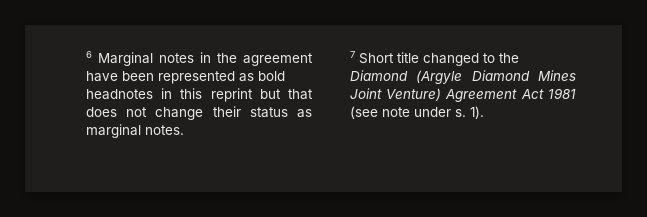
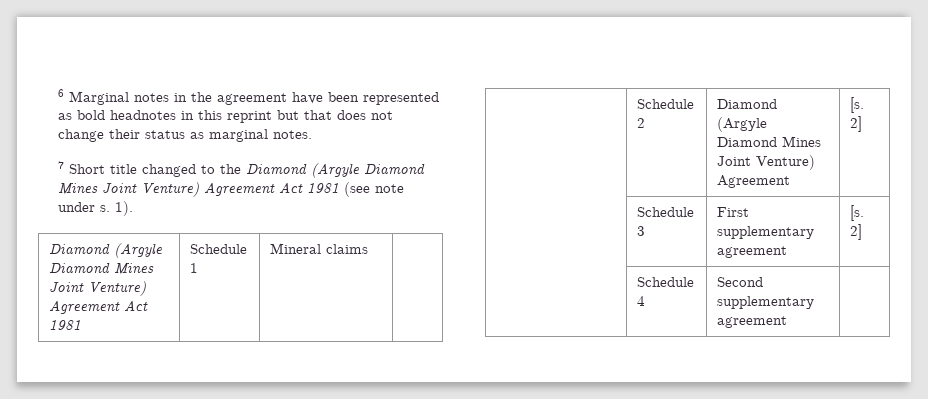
(484, 112) none -> [48,243,163,258] [48,262,154,274] [48,281,146,296] [48,300,148,314] [48,320,81,330] [189,244,247,254] [189,263,198,273] [269,243,368,254] [636,99,694,109] [636,118,645,128] [716,99,777,109] [716,117,767,132] [716,136,821,147] [716,155,815,170] [716,175,790,188] [849,97,864,113] [849,116,862,132] [636,207,694,217] [636,226,645,236] [716,207,749,217] [716,226,814,239] [716,246,787,258] [849,205,864,221] [849,224,862,240] [636,277,694,287] [636,296,645,306] [716,277,763,287] [716,296,814,309] [716,316,787,328] // Diamond (Argyle Diamond Mines Joint Venture) Agreement Act 1981 | Schedule 1 | Mineral claims | // | Schedule 2 | Diamond (Argyle Diamond Mines Joint Venture) Agreement | [s. 2] // | Schedule 3 | First supplementary agreement | [s. 2] // | Schedule 4 | Second supplementary agreement |

